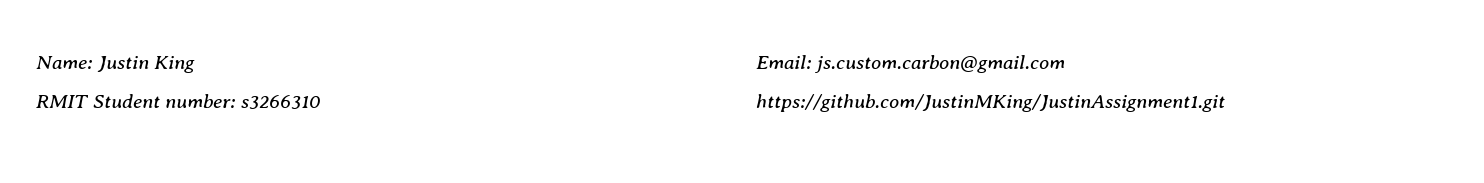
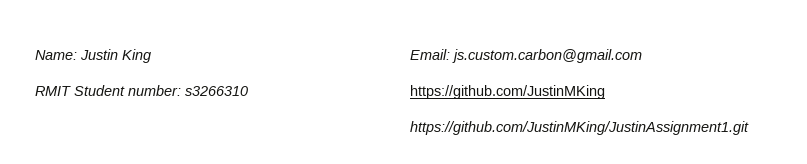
(1065, 64) none -> [410,85,605,99] // https://github.com/JustinMKing

